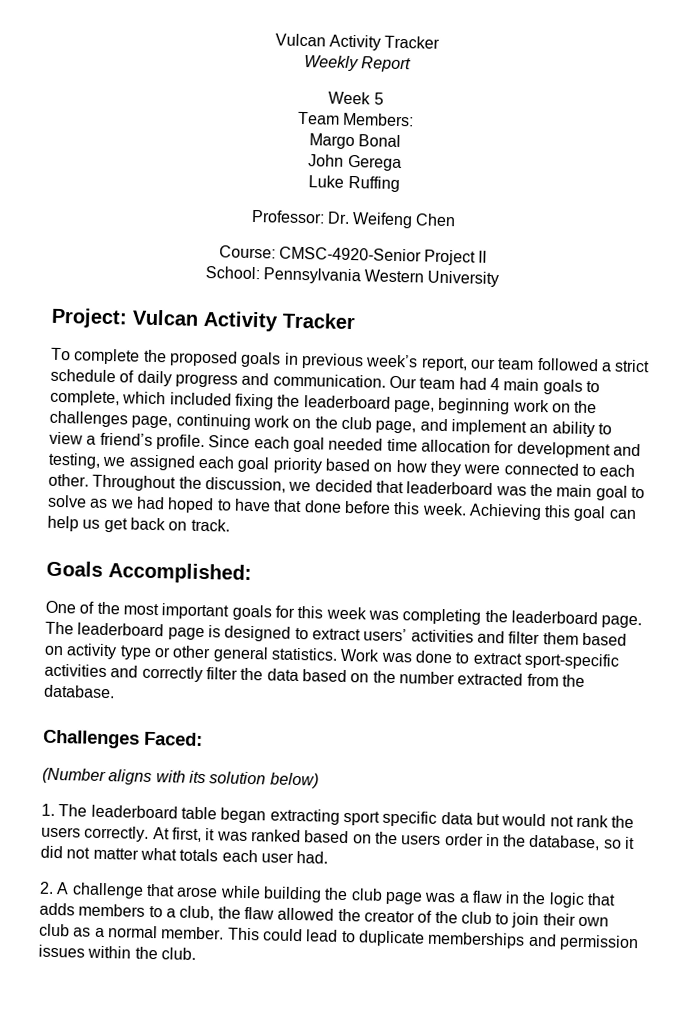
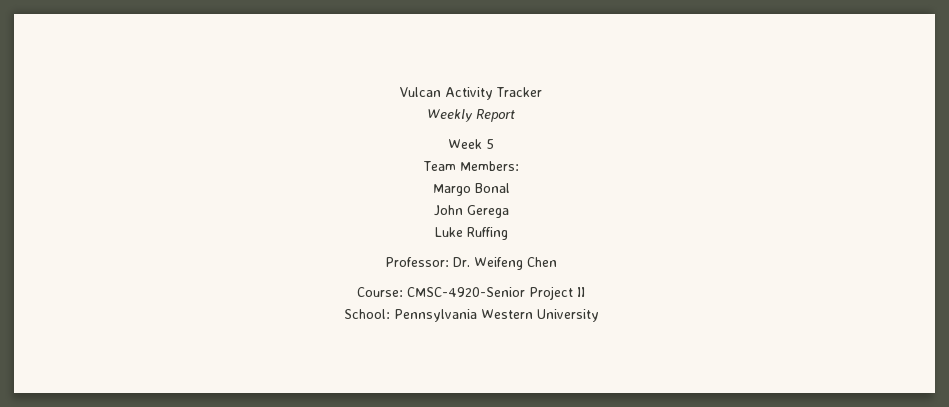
[51,307,356,332] [51,347,651,373] [50,368,600,395] [50,389,598,415] [49,410,612,438] [49,431,641,459] [48,452,636,477] [48,473,645,501] [47,494,637,522] [47,515,230,533] [46,560,252,585] [45,600,643,629] [45,621,627,646] [44,643,620,670] [44,663,585,687] [44,684,115,699] [42,729,203,749] [42,767,319,789] [41,803,635,829] [41,825,636,851] [40,845,329,864] [39,881,617,908] [39,902,610,929] [39,923,639,952] [38,944,196,960] // Project: Vulcan Activity Tracker // To complete the proposed goals in previous week’s report, our team followed a strict schedule of daily progress and communication. Our team had 4 main goals to complete, which included fixing the leaderboard page, beginning work on the challenges page, continuing work on the club page, and implement an ability to view a friend’s profile. Since each goal needed time allocation for development and testing, we assigned each goal priority based on how they were connected to each other. Throughout the discussion, we decided that leaderboard was the main goal to solve as we had hoped to have that done before this week. Achieving this goal can help us get back on track. // Goals Accomplished: // One of the most important goals for this week was completing the leaderboard page. The leaderboard page is designed to extract users’ activities and filter them based on activity type or other general statistics. Work was done to extract sport-specific activities and correctly filter the data based on the number extracted from the database. // Challenges Faced: // (Number aligns with its solution below) // 1. The leaderboard table began extracting sport specific data but would not rank the users correctly. At first, it was ranked based on the users order in the database, so it did not matter what totals each user had. // 2. A challenge that arose while building the club page was a flaw in the logic that adds members to a club, the flaw allowed the creator of the club to join their own club as a normal member. This could lead to duplicate memberships and permission issues within the club. -> (599, 315) none

